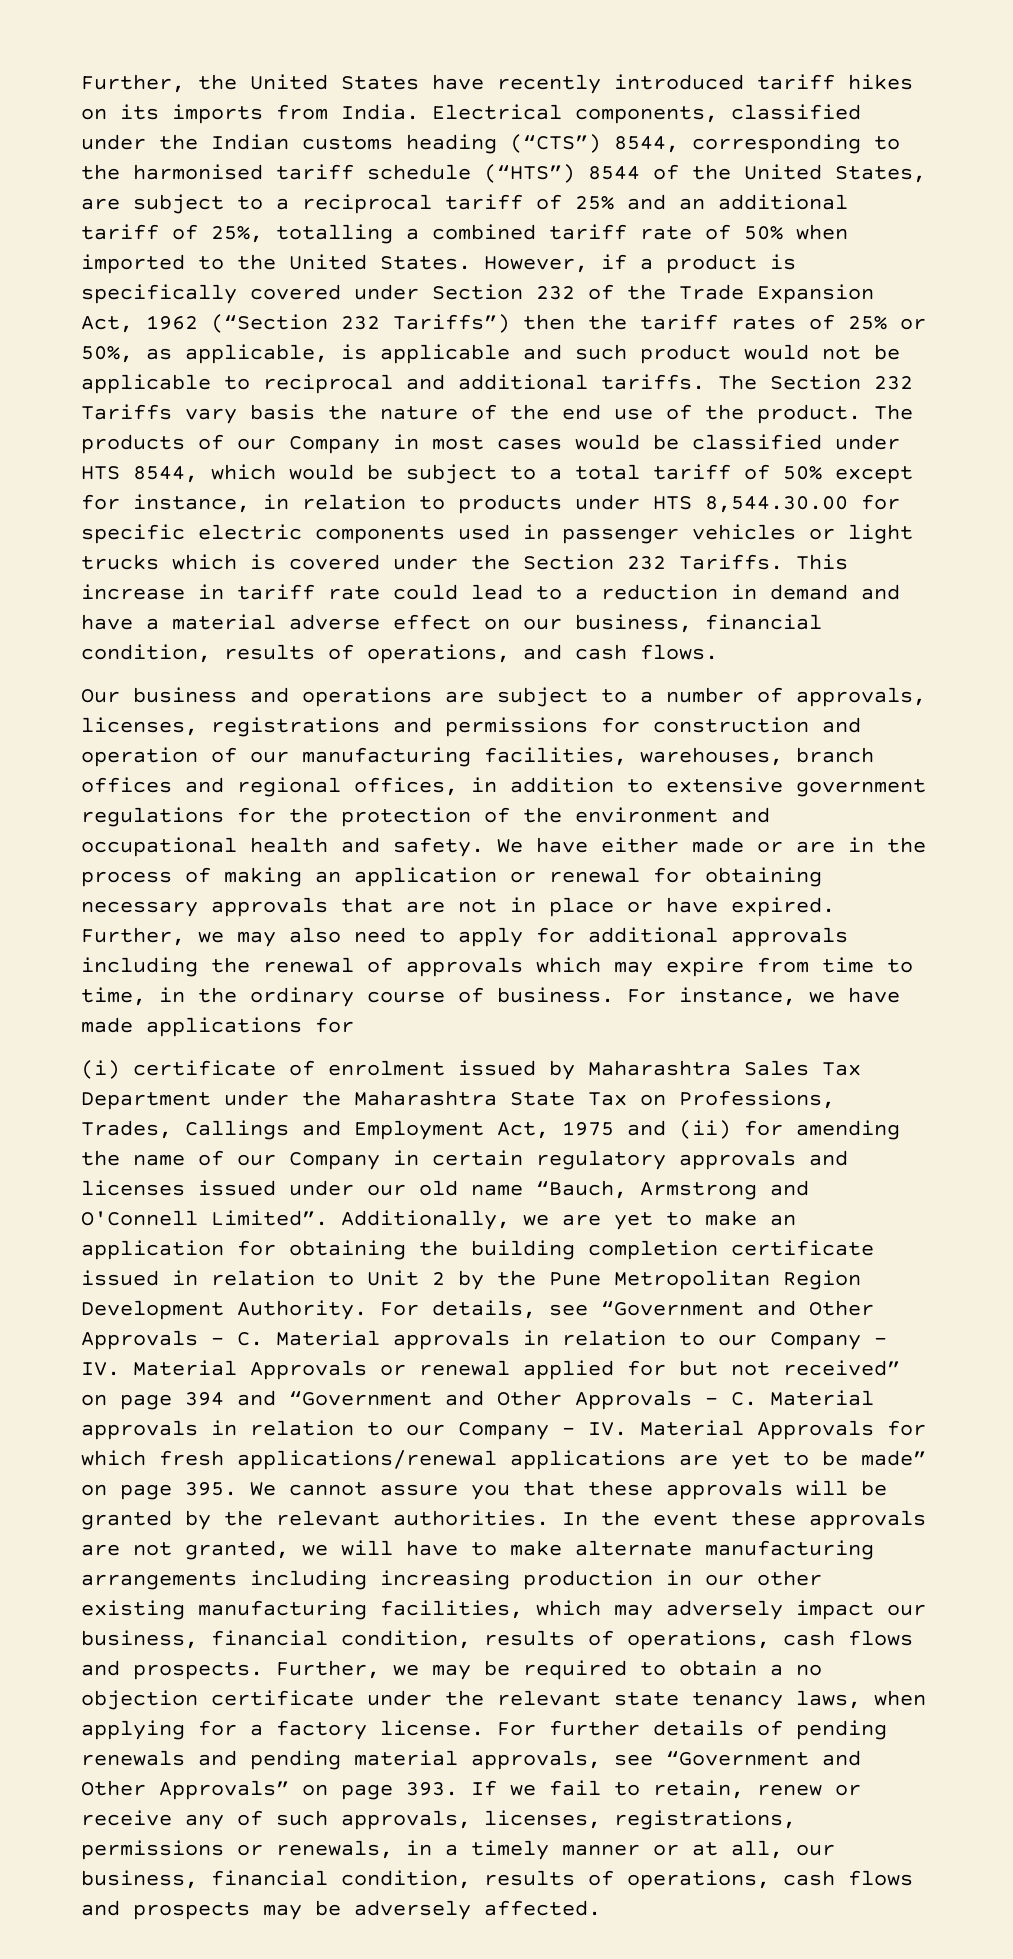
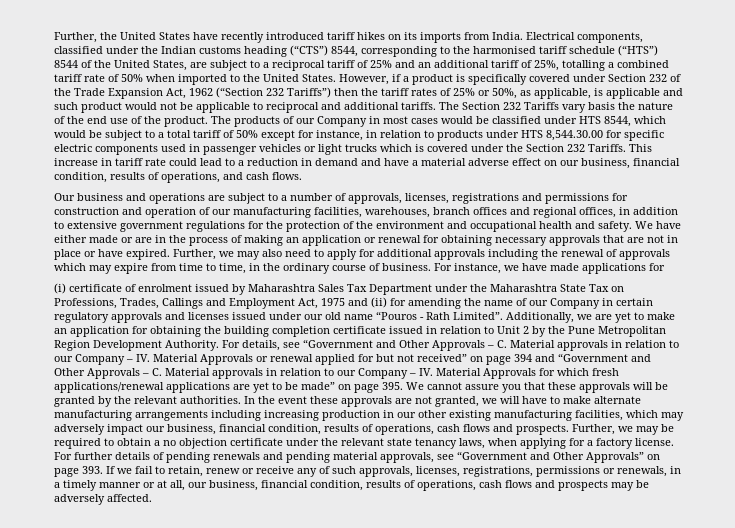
[536,1180,809,1200] [81,1210,198,1226] “Bauch, Armstrong and O'Connell -> [376,311,450,320] “Pouros - Rath

